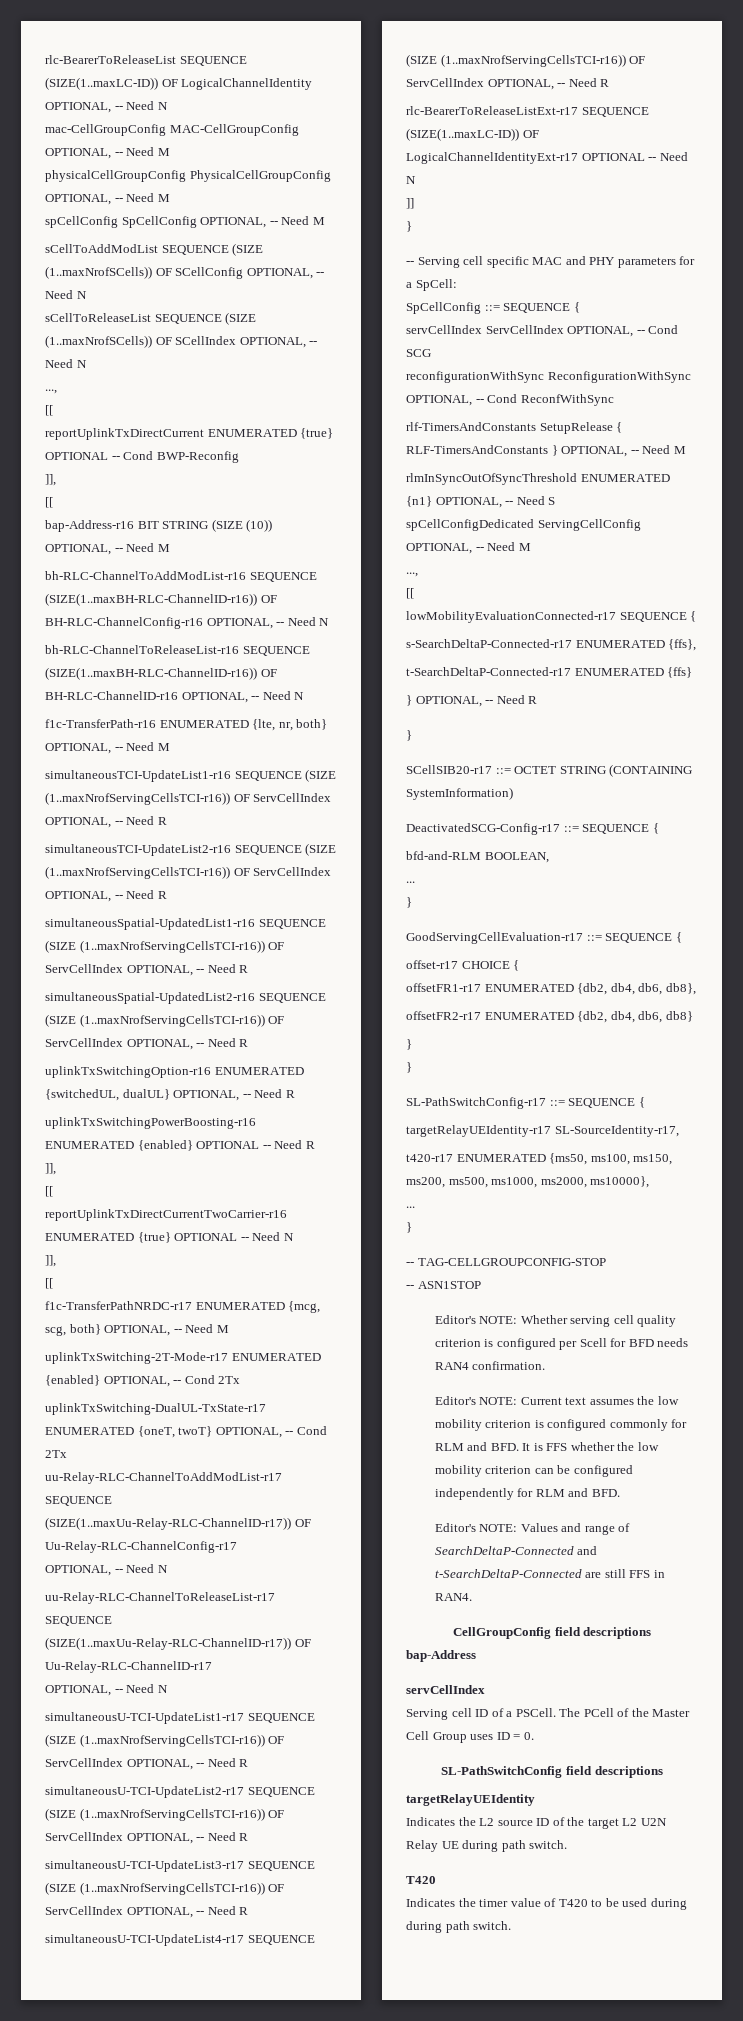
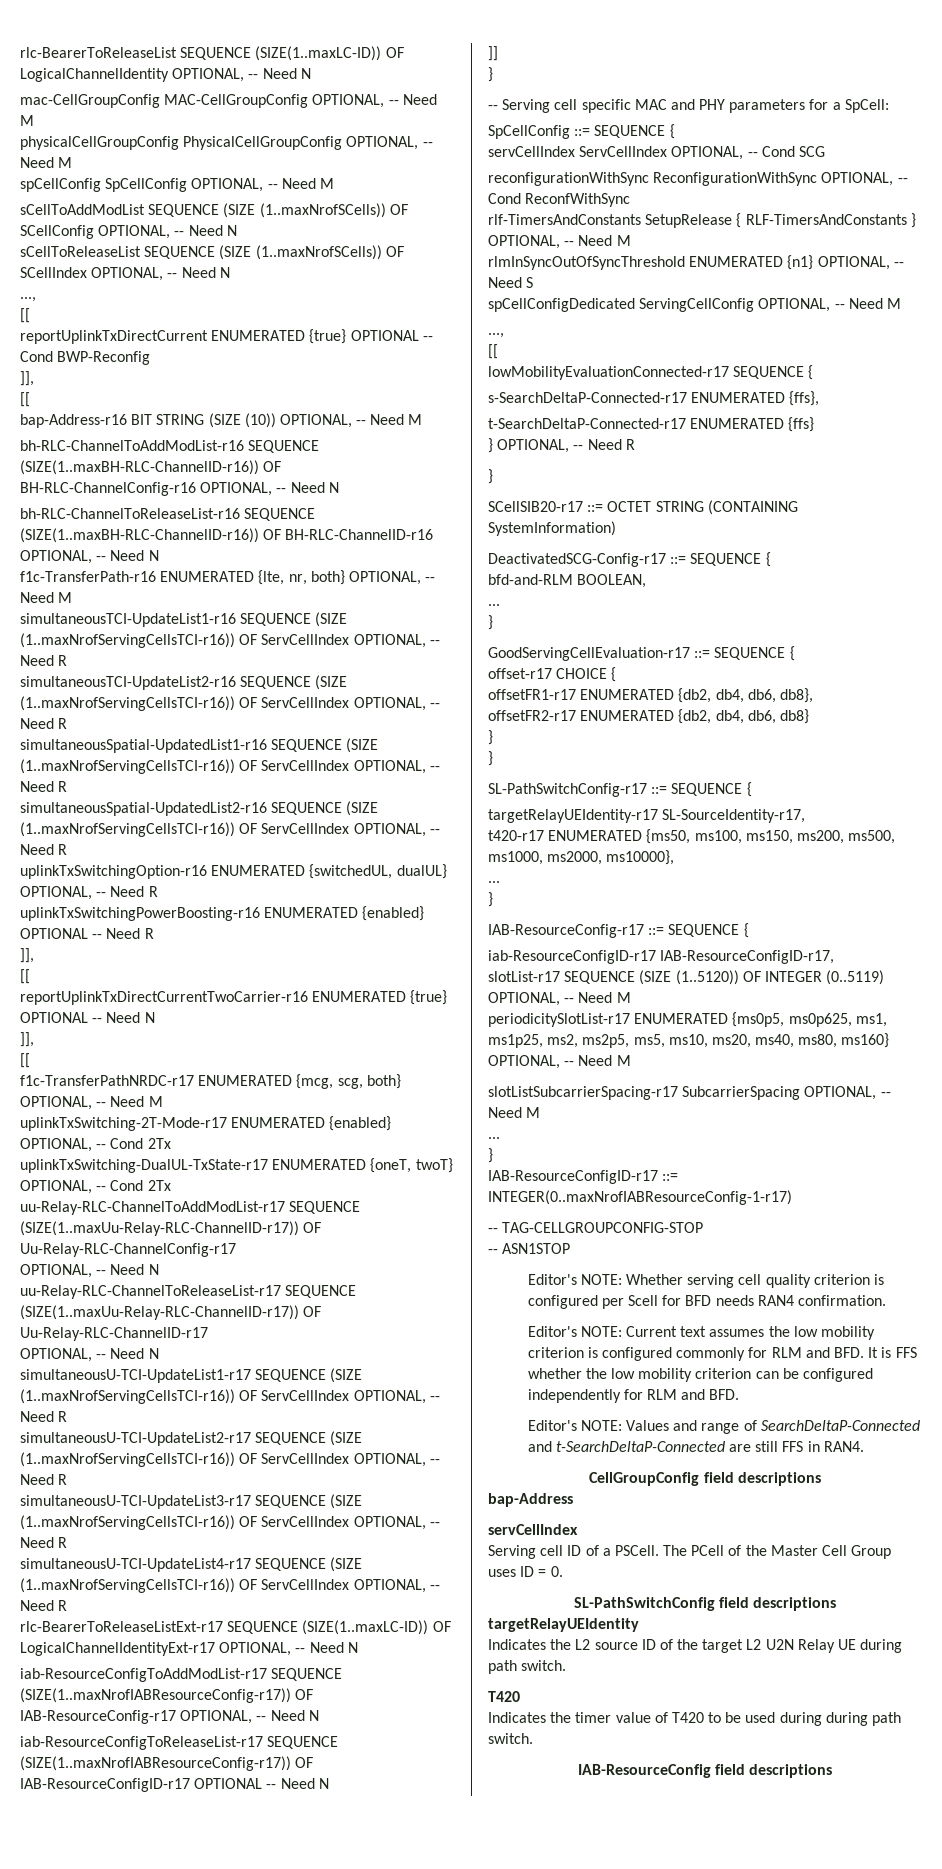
(578, 158) none -> [219,1642,358,1656] [20,1668,343,1682] [20,1688,314,1703] [20,1710,319,1724] [20,1736,339,1750] [20,1756,314,1771] [20,1778,190,1792] OPTIONAL, -- Need N // iab-ResourceConfigToAddModList-r17 SEQUENCE (SIZE(1..maxNrofIABResourceConfig-r17)) OF IAB-ResourceConfig-r17 OPTIONAL, -- Need N // iab-ResourceConfigToReleaseList-r17 SEQUENCE (SIZE(1..maxNrofIABResourceConfig-r17)) OF IAB-ResourceConfigID-r17
(412, 1227) none -> [488,923,749,938] [488,950,835,964] [488,970,885,985] [488,992,631,1006] [488,1012,887,1027] [488,1033,890,1048] [488,1055,631,1069] [488,1086,891,1100] [488,1107,541,1118] [488,1137,500,1139] [488,1148,493,1163] [488,1170,679,1184] [488,1190,792,1205] // IAB-ResourceConfig-r17 ::= SEQUENCE { // iab-ResourceConfigID-r17 IAB-ResourceConfigID-r17, // slotList-r17 SEQUENCE (SIZE (1..5120)) OF INTEGER (0..5119) OPTIONAL, -- Need M // periodicitySlotList-r17 ENUMERATED {ms0p5, ms0p625, ms1, ms1p25, ms2, ms2p5, ms5, ms10, ms20, ms40, ms80, ms160} OPTIONAL, -- Need M // slotListSubcarrierSpacing-r17 SubcarrierSpacing OPTIONAL, -- Need M // ... // } // IAB-ResourceConfigID-r17 ::= INTEGER(0..maxNrofIABResourceConfig-1-r17)
(512, 1925) none -> [577,1764,833,1778] // IAB-ResourceConfig field descriptions

